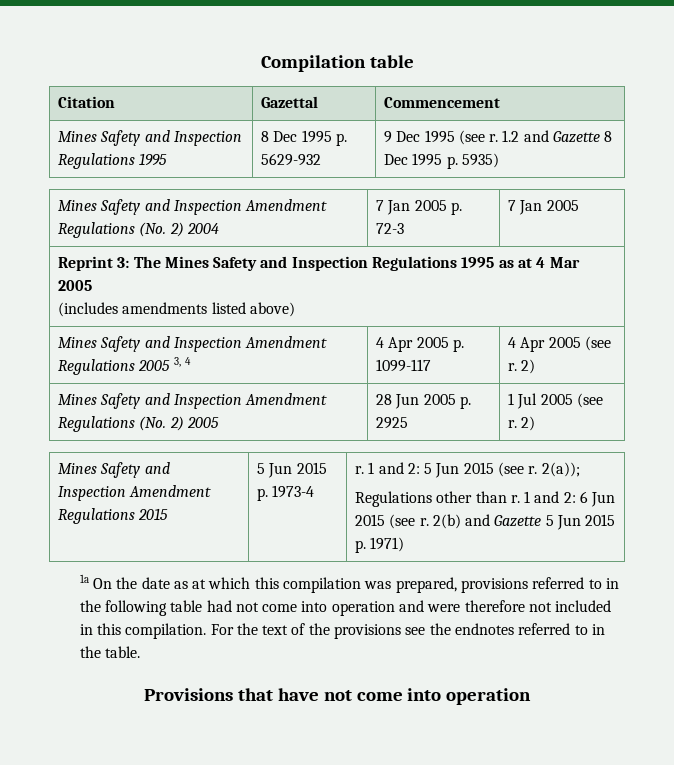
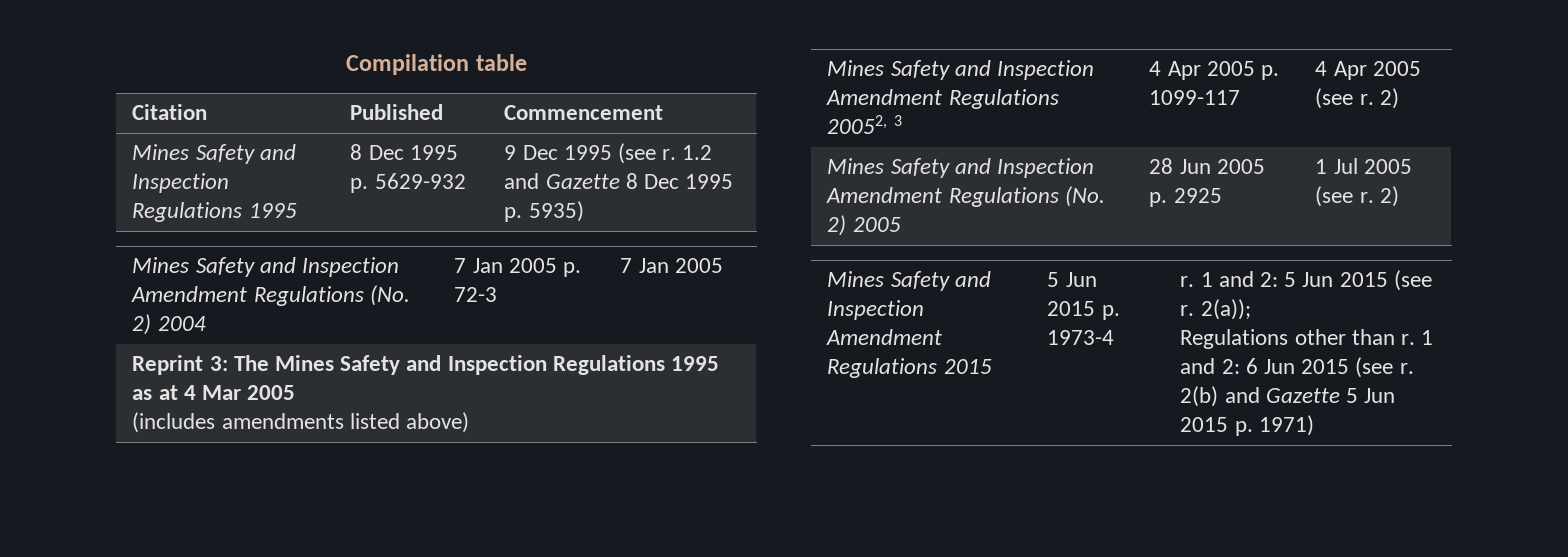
[260,96,318,108] Gazettal -> [350,104,444,120] Published
[138,357,191,371] 2005 3, 4 -> [827,115,902,134] 20052, 3
[79,574,620,593] [79,600,612,616] [79,623,606,639] [79,646,140,658] [143,688,532,705] // 1a On the date as at which this compilation was prepared, provisions referred to in the following table had not come into operation and were therefore not included in this compilation. For the text of the provisions see the endnotes referred to in the table. // Provisions that have not come into operation -> (1314, 425) none

